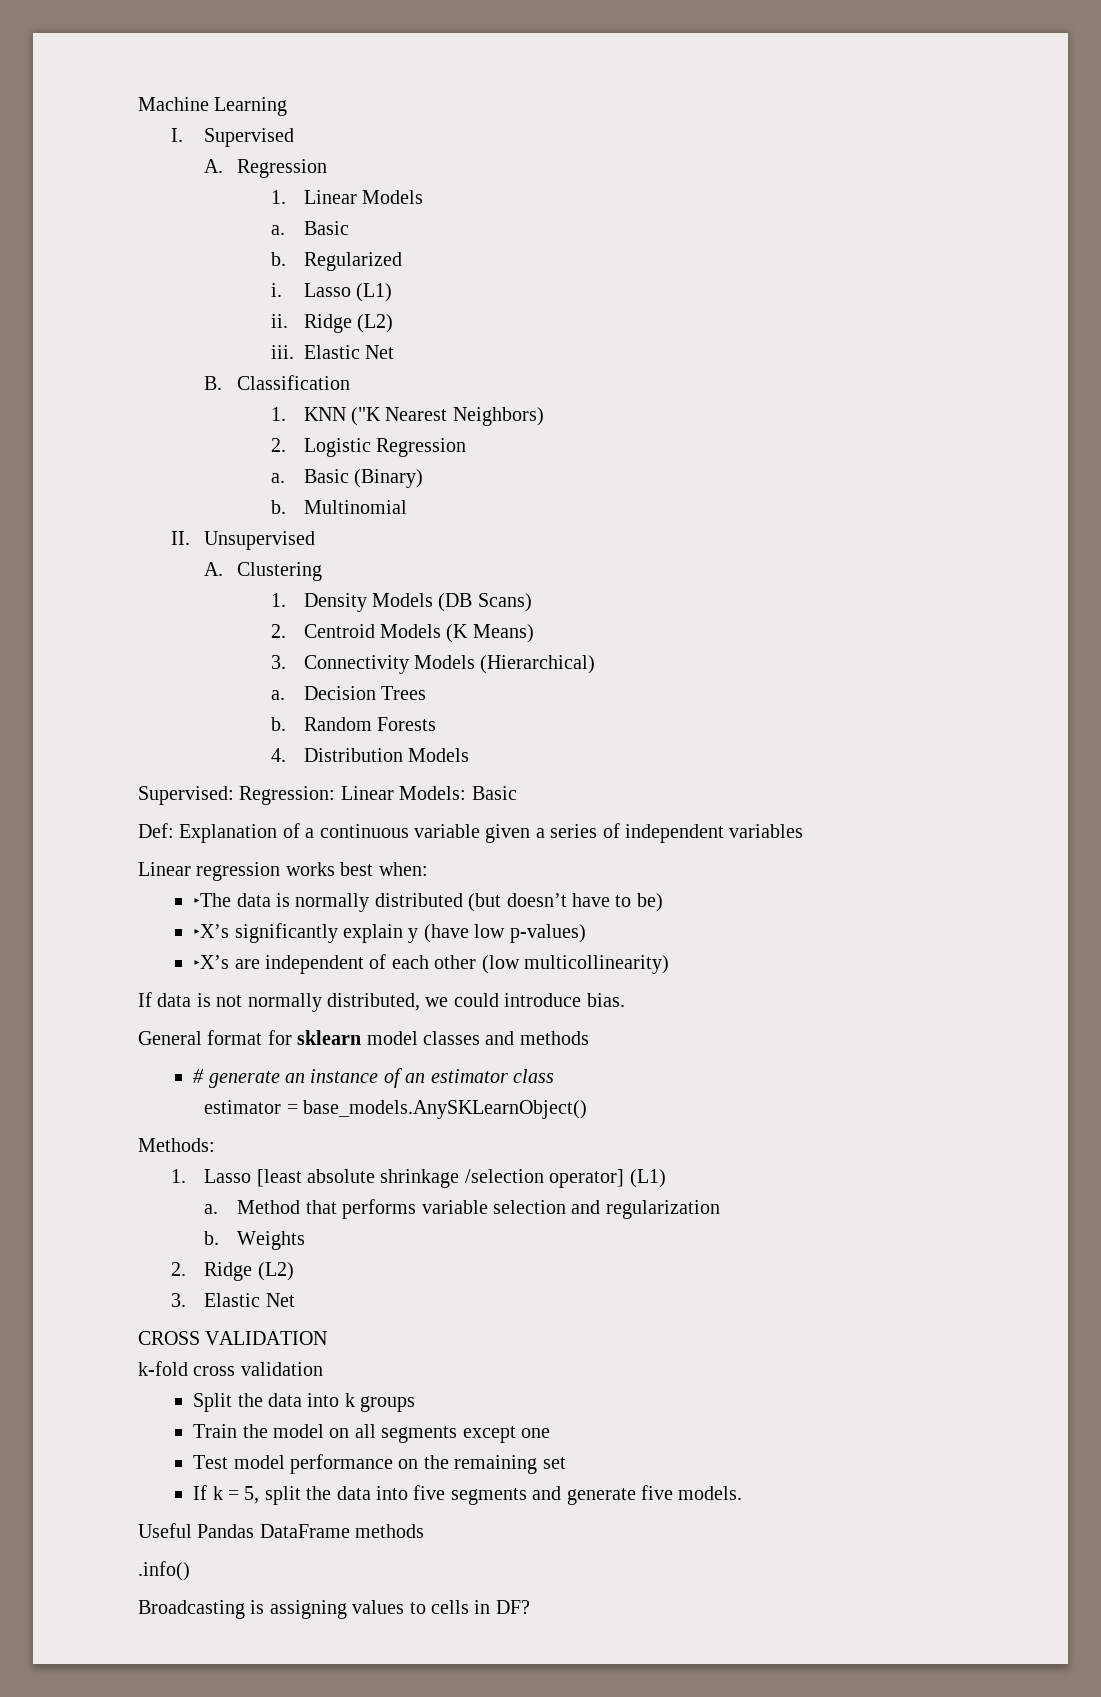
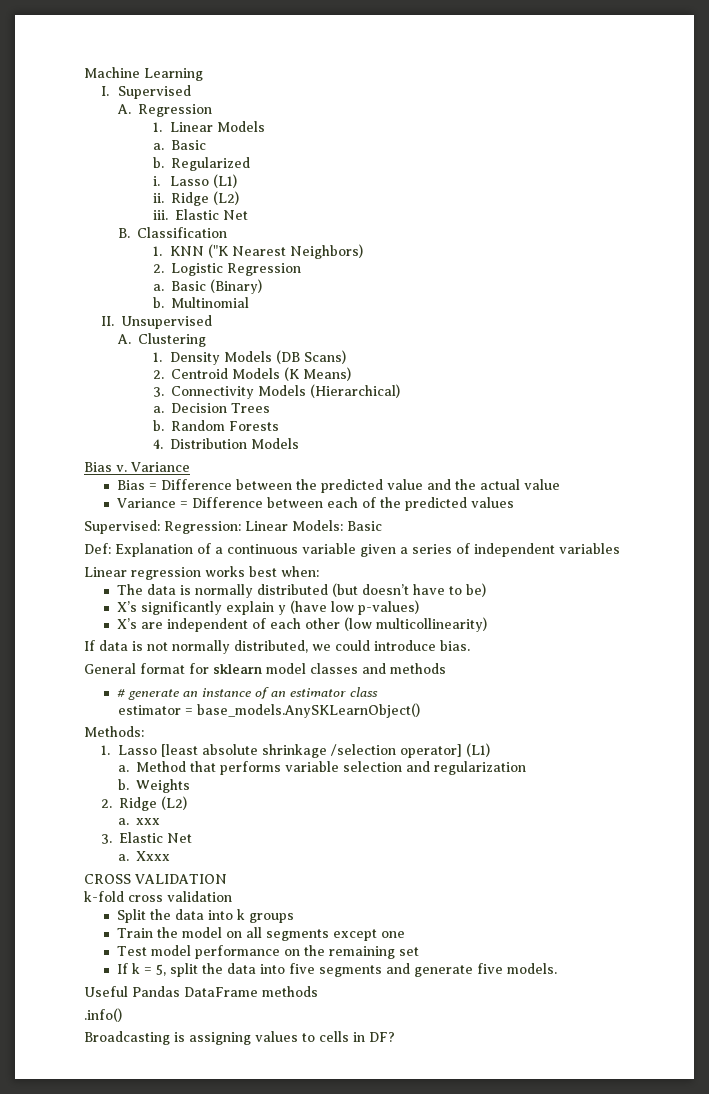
(470, 755) none -> [84,462,190,472] [116,479,560,493] [116,497,514,511] // Bias v. Variance // Bias = Difference between the predicted value and the actual value // Variance = Difference between each of the predicted values
[193,893,232,907] ‣The -> [116,584,143,595] The
[193,924,230,938] ‣X’s -> [116,601,137,612] X’s
[193,955,230,969] ‣X’s -> [116,618,137,629] X’s
(294, 1271) none -> [118,818,161,825] // a. xxx
(295, 1300) none -> [118,851,171,861] // a. Xxxx

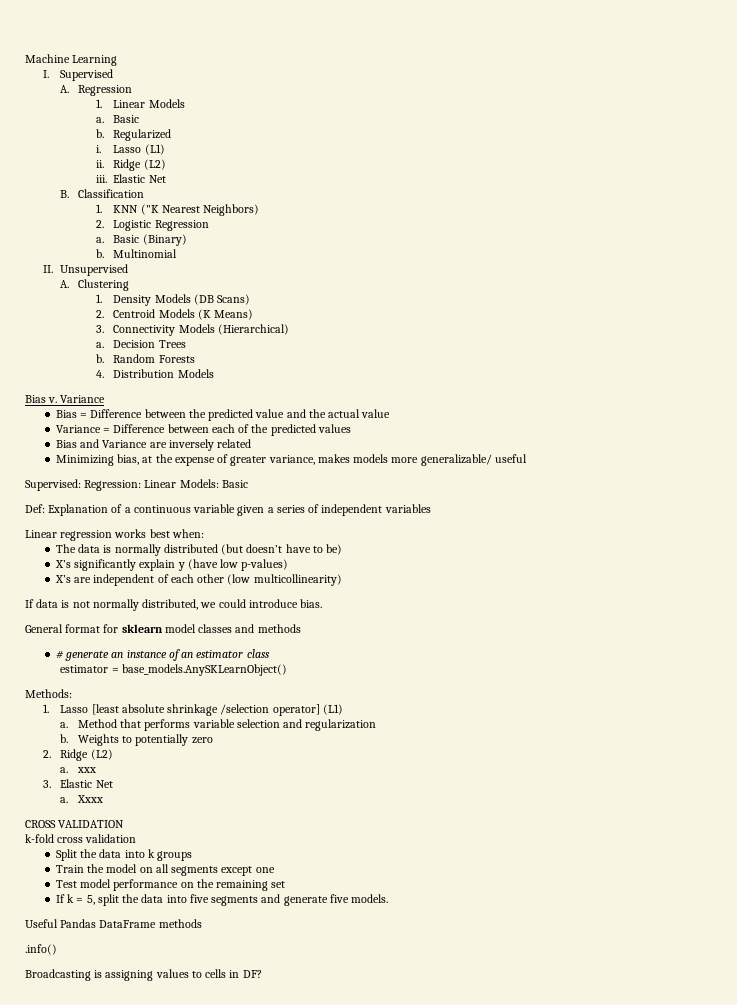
(514, 502) none -> [55,439,252,451] [55,454,527,466] // Bias and Variance are inversely related // Minimizing bias, at the expense of greater variance, makes models more generalizable/ useful
(191, 786) none -> [122,734,213,746] to potentially zero

